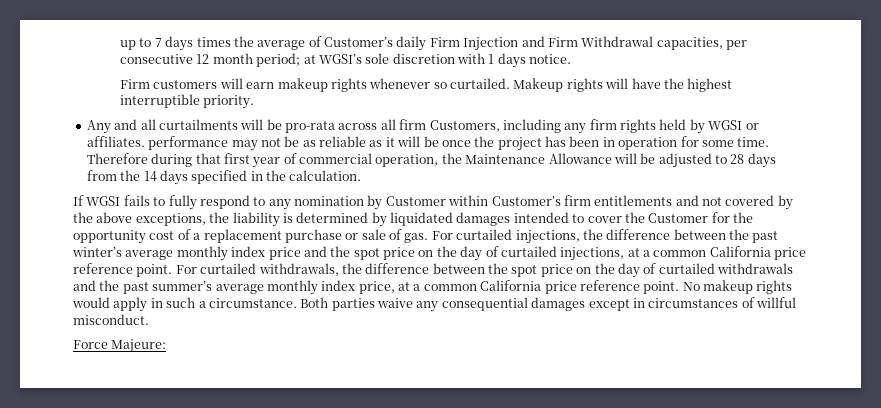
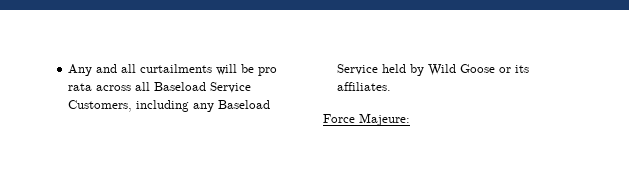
[120,36,748,51] [120,53,572,68] [120,78,733,92] [120,94,255,109] up to 7 days times the average of Customer’s daily Firm Injection and Firm Withdrawal capacities, per consecutive 12 month period; at WGSI’s sole discretion with 1 days notice. // Firm customers will earn makeup rights whenever so curtailed. Makeup rights will have the highest interruptible priority. // -> (68, 70) none
[285,119,759,134] [86,136,770,151] [86,153,776,168] [86,170,362,185] [73,195,793,210] [73,212,753,227] [73,229,779,244] [72,246,807,261] [73,263,793,278] [73,280,793,295] [72,297,796,312] [73,314,149,325] pro-rata across all firm Customers, including any firm rights held by WGSI or affiliates. performance may not be as reliable as it will be once the project has been in operation for some time. Therefore during that first year of commercial operation, the Maintenance Allowance will be adjusted to 28 days from the 14 days specified in the calculation. // If WGSI fails to fully respond to any nomination by Customer within Customer’s firm entitlements and not covered by the above exceptions, the liability is determined by liquidated damages intended to cover the Customer for the opportunity cost of a replacement purchase or sale of gas. For curtailed injections, the difference between the past winter’s average monthly index price and the spot price on the day of curtailed injections, at a common California price reference point. For curtailed withdrawals, the difference between the spot price on the day of curtailed withdrawals and the past summer’s average monthly index price, at a common California price reference point. No makeup rights would apply in such a circumstance. Both parties waive any consequential damages except in circumstances of willful misconduct. -> [258,67,278,76] [68,82,252,93] [68,100,271,112] [337,64,530,76] [337,82,392,91] pro rata across all Baseload Service Customers, including any Baseload Service held by Wild Goose or its affiliates.

